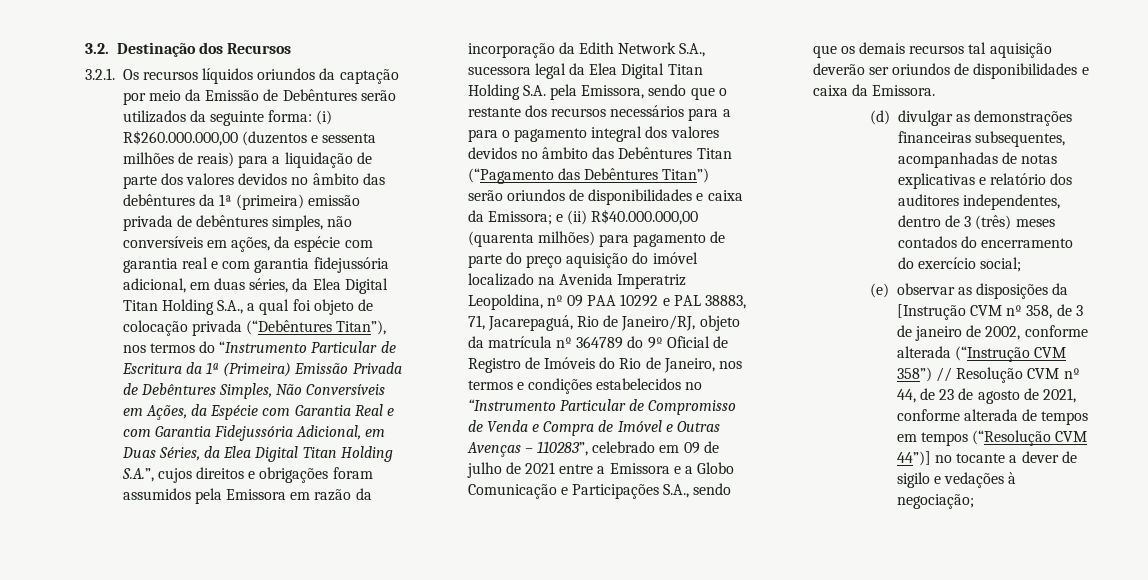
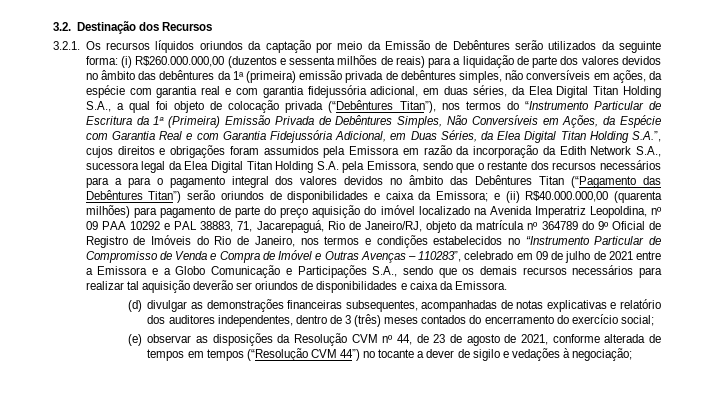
(965, 49) none -> [572,265,662,278] [85,281,124,290] necessários para realizar
[896,304,1083,320] [896,325,1088,341] [896,346,1067,362] [896,367,953,382] [Instrução CVM nº 358, de 3 de janeiro de 2002, conforme alterada (“Instrução CVM 358”) // -> (291, 338) none
[896,451,931,466] 44”)] -> [339,349,360,361] 44”)

